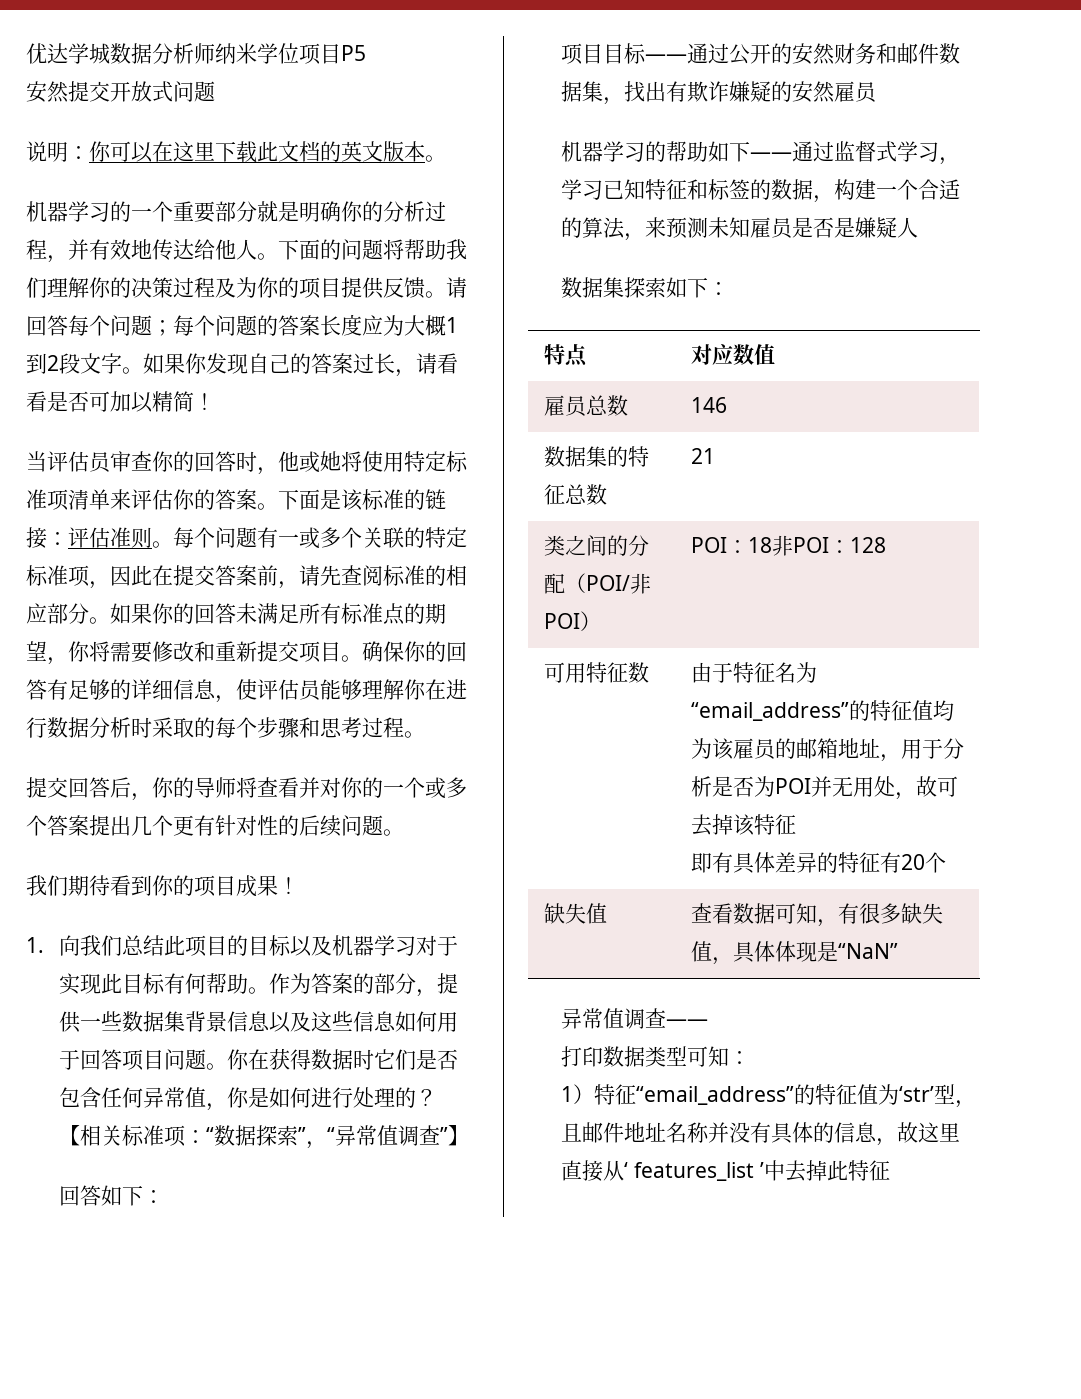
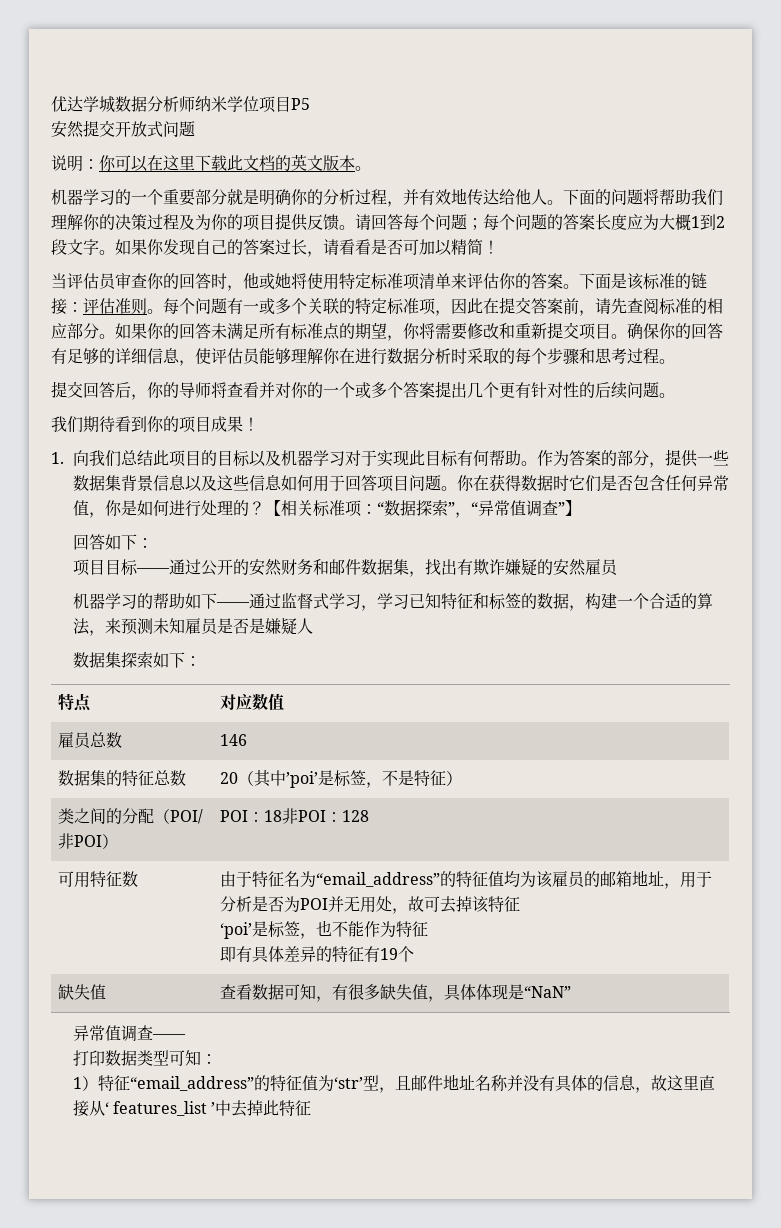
[690,448,715,464] 21 -> [220,770,463,788] 20（其中’poi’是标签，不是特征）
(796, 824) none -> [220,920,429,939] // ‘poi’是标签，也不能作为特征
[900,854,925,870] 20 -> [380,948,399,960] 19

